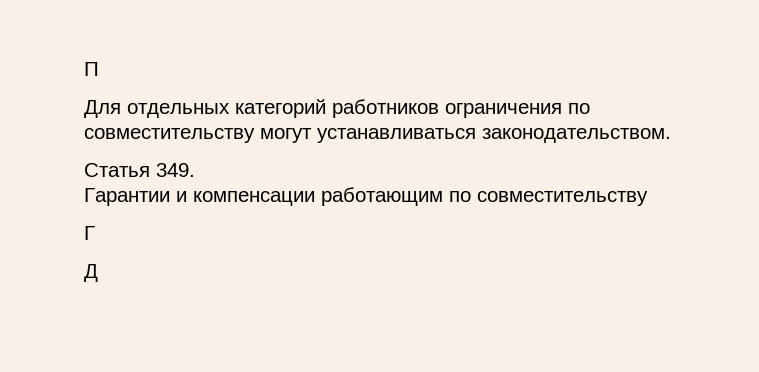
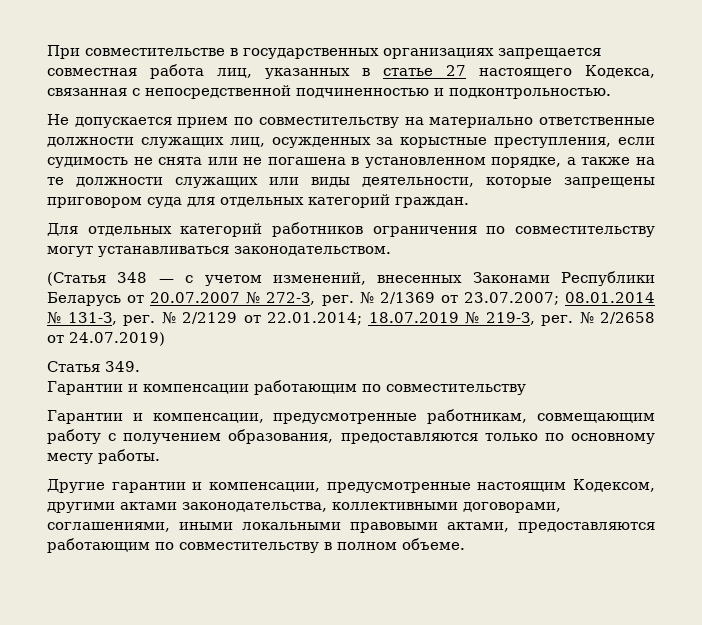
[84,62,99,76] П -> [47,45,601,59] [47,64,655,79] [47,85,611,99] [47,114,655,128] [47,137,655,148] [47,157,655,168] [47,177,655,188] [47,194,469,208] При совместительстве в государственных организациях запрещается совместная работа лиц, указанных в статье 27 настоящего Кодекса, связанная с непосредственной подчиненностью и подконтрольностью. // Не допускается прием по совместительству на материально ответственные должности служащих лиц, осужденных за корыстные преступления, если судимость не снята или не погашена в установленном порядке, а также на те должности служащих или виды деятельности, которые запрещены приговором суда для отдельных категорий граждан.
(671, 135) none -> [47,271,655,286] [47,292,656,306] [47,312,655,326] [47,332,165,346] // (Статья 348 — с учетом изменений, внесенных Законами Республики Беларусь от 20.07.2007 № 272-З, рег. № 2/1369 от 23.07.2007; 08.01.2014 № 131-З, рег. № 2/2129 от 22.01.2014; 18.07.2019 № 219-З, рег. № 2/2658 от 24.07.2019)
[84,226,95,240] [84,264,98,282] Г // Д -> [47,409,655,424] [47,429,655,444] [47,449,160,464] [47,479,655,493] [47,502,561,513] [47,522,655,533] [47,538,465,553] Гарантии и компенсации, предусмотренные работникам, совмещающим работу с получением образования, предоставляются только по основному месту работы. // Другие гарантии и компенсации, предусмотренные настоящим Кодексом, другими актами законодательства, коллективными договорами, соглашениями, иными локальными правовыми актами, предоставляются работающим по совместительству в полном объеме.

